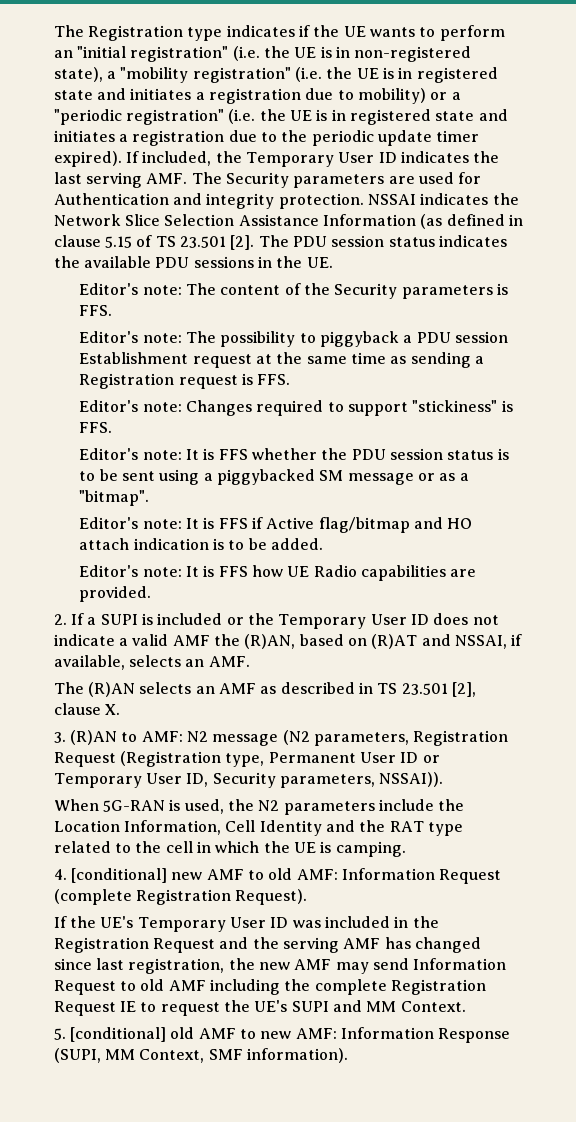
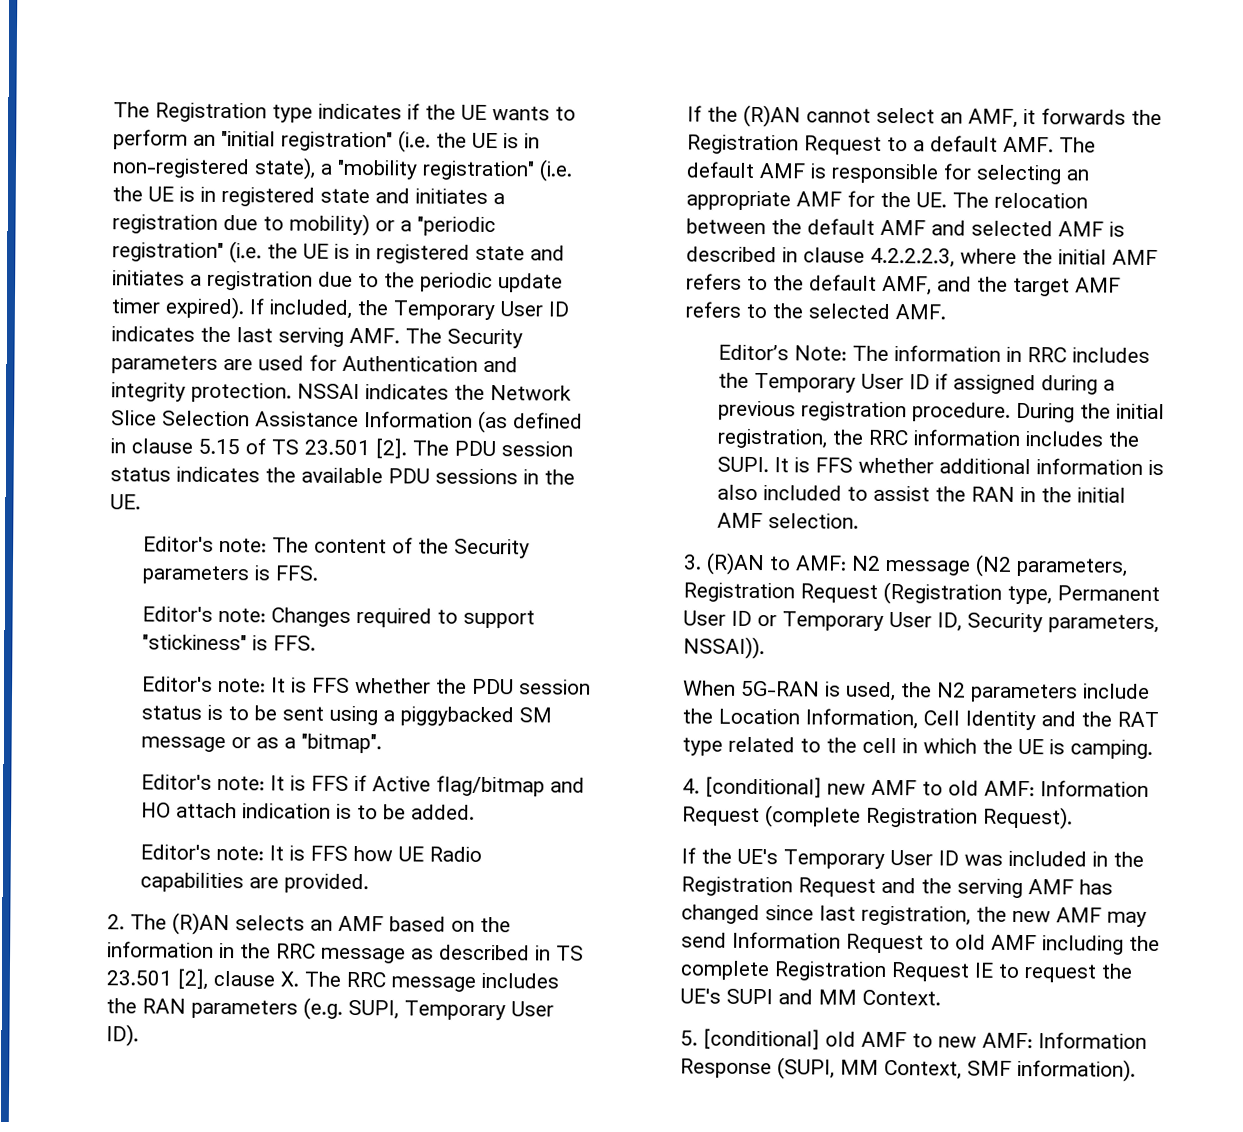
[79,331,509,347] [79,352,485,368] [79,373,291,389] // Editor's note: The possibility to piggyback a PDU session Establishment request at the same time as sending a Registration request is FFS. -> (318, 573) none
[71,613,499,629] [53,634,523,649] [53,655,250,670] If a SUPI is included or the Temporary User ID does not indicate a valid AMF the (R)AN, based on (R)AT and NSSAI, if available, selects an AMF. // -> (126, 922) none
(257, 688) none -> [389,916,512,933] [107,941,407,964] based on the information in the RRC message
(121, 709) none -> [304,971,560,992] [106,997,555,1021] [106,1024,140,1047] [687,104,1163,128] [687,134,1097,155] [686,161,1090,185] [686,190,1089,211] [686,218,1126,237] [686,246,1159,268] [686,273,1122,297] [685,301,947,320] [717,344,1150,363] [717,372,1115,395] [717,400,1165,423] [716,428,1140,449] [716,456,1164,476] [716,484,1126,503] [716,512,859,529] The RRC message includes the RAN parameters (e.g. SUPI, Temporary User ID). // If the (R)AN cannot select an AMF, it forwards the Registration Request to a default AMF. The default AMF is responsible for selecting an appropriate AMF for the UE. The relocation between the default AMF and selected AMF is described in clause 4.2.2.2.3, where the initial AMF refers to the default AMF, and the target AMF refers to the selected AMF. // Editor’s Note: The information in RRC includes the Temporary User ID if assigned during a previous registration procedure. During the initial registration, the RRC information includes the SUPI. It is FFS whether additional information is also included to assist the RAN in the initial AMF selection.

